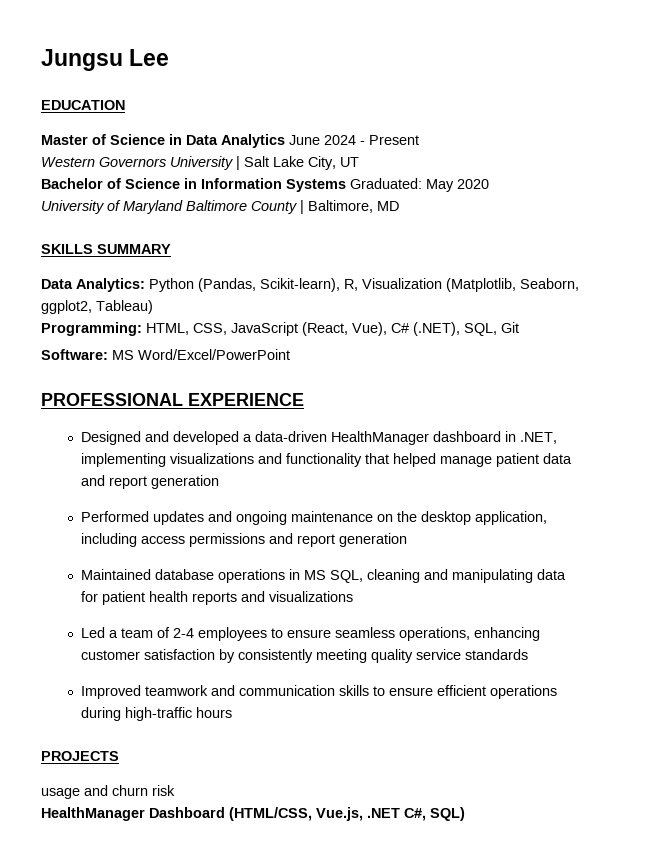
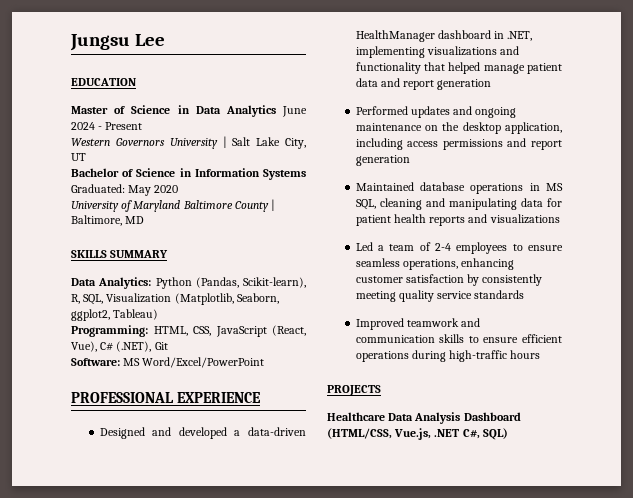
(358, 285) none -> [83,294,104,305] SQL,
[464,323,497,336] SQL, -> (152, 346) none
[41,785,175,799] [41,807,145,821] usage and churn risk // HealthManager -> [327,412,461,424] Healthcare Data Analysis

